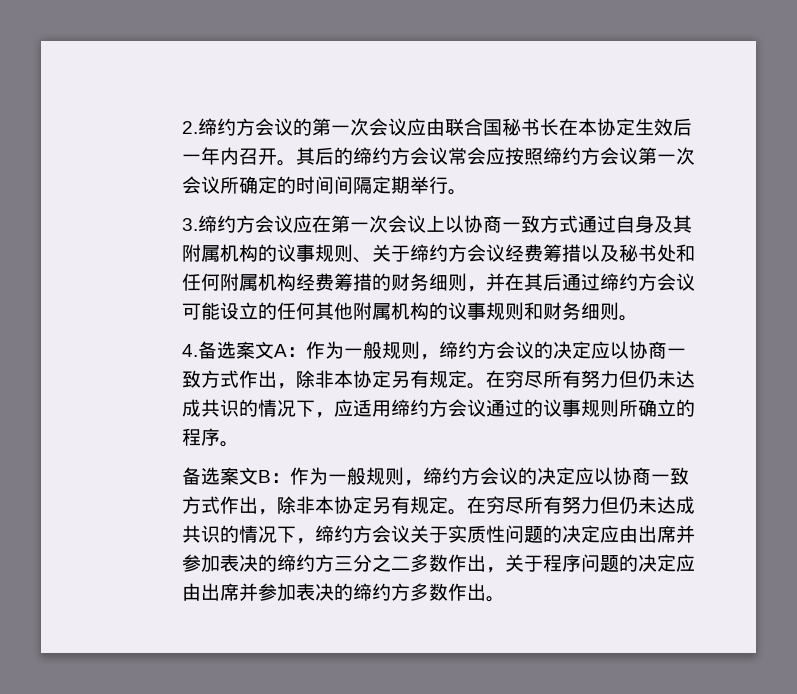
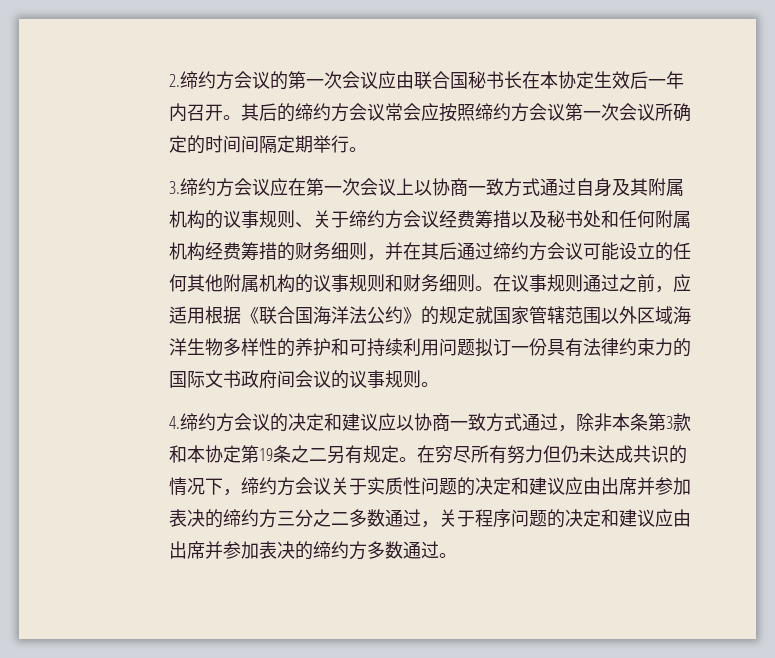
[182,341,687,360] [182,370,696,389] [182,399,696,418] [182,428,240,447] [182,467,690,486] [182,496,373,515] // 4.备选案文A：作为一般规则，缔约方会议的决定应以协商一致方式作出，除非本协定另有规定。在穷尽所有努力但仍未达成共识的情况下，应适用缔约方会议通过的议事规则所确立的程序。 // 备选案文B：作为一般规则，缔约方会议的决定应以协商一致方式作出，除非本协定 -> [493,274,692,293] [169,306,692,325] [169,338,692,357] [169,370,440,389] [169,413,692,432] [169,445,328,463] 在议事规则通过之前，应适用根据《联合国海洋法公约》的规定就国家管辖范围以外区域海洋生物多样性的养护和可持续利用问题拟订一份具有法律约束力的国际文书政府间会议的议事规则。 // 4.缔约方会议的决定和建议应以协商一致方式通过，除非本条第3款和本协定第19条之二
(601, 534) none -> [511,477,566,495] 和建议
[448,554,487,572] 作出 -> [385,509,422,527] 通过
(677, 563) none -> [601,509,656,527] 和建议
[448,583,487,601] 作出 -> [403,541,440,559] 通过

